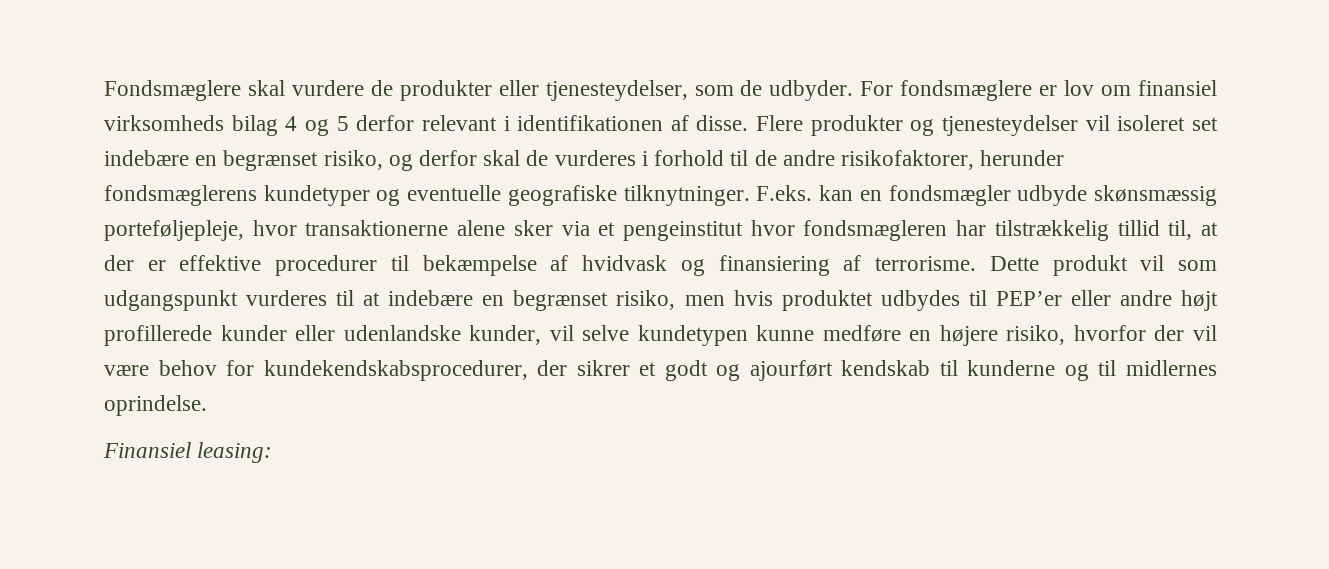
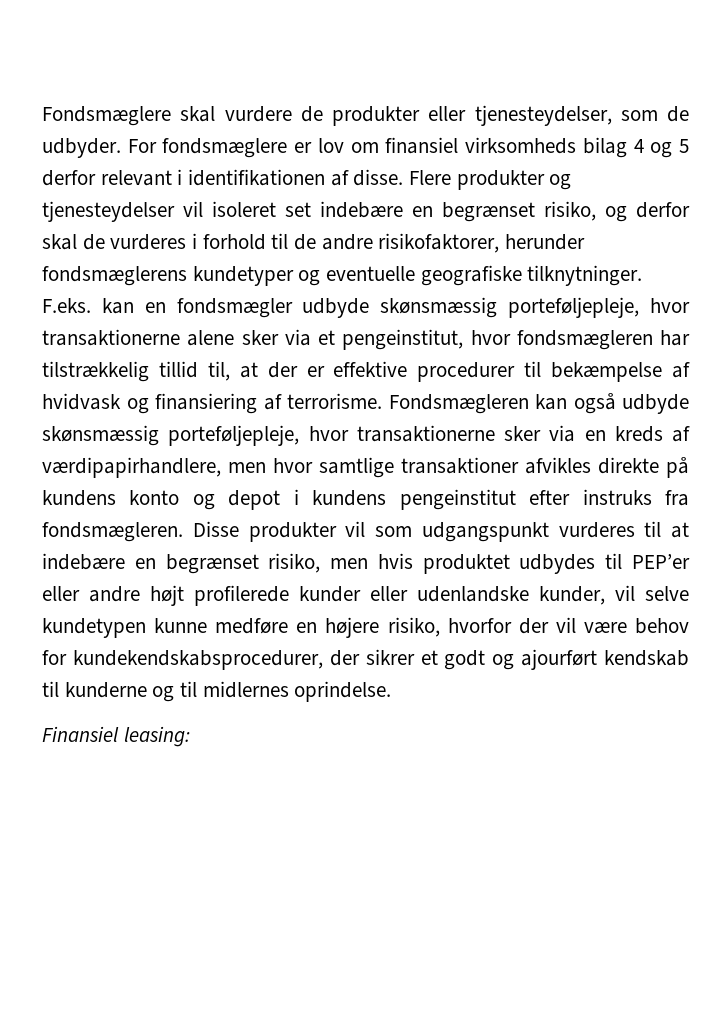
[623,221,743,241] pengeinstitut -> [342,329,464,350] pengeinstitut,
[989,255,1128,276] Dette produkt -> [388,393,689,414] [42,425,690,446] [42,457,689,478] [42,489,690,510] [42,521,337,542] Fondsmægleren kan også udbyde skønsmæssig porteføljepleje, hvor transaktionerne sker via en kreds af værdipapirhandlere, men hvor samtlige transaktioner afvikles direkte på kundens konto og depot i kundens pengeinstitut efter instruks fra fondsmægleren. Disse produkter
[104,325,212,346] profillerede -> [194,585,289,606] profilerede

